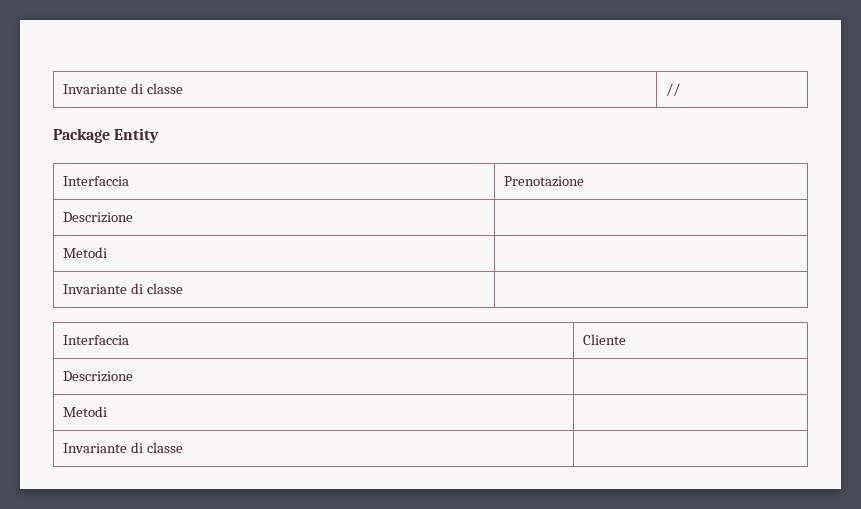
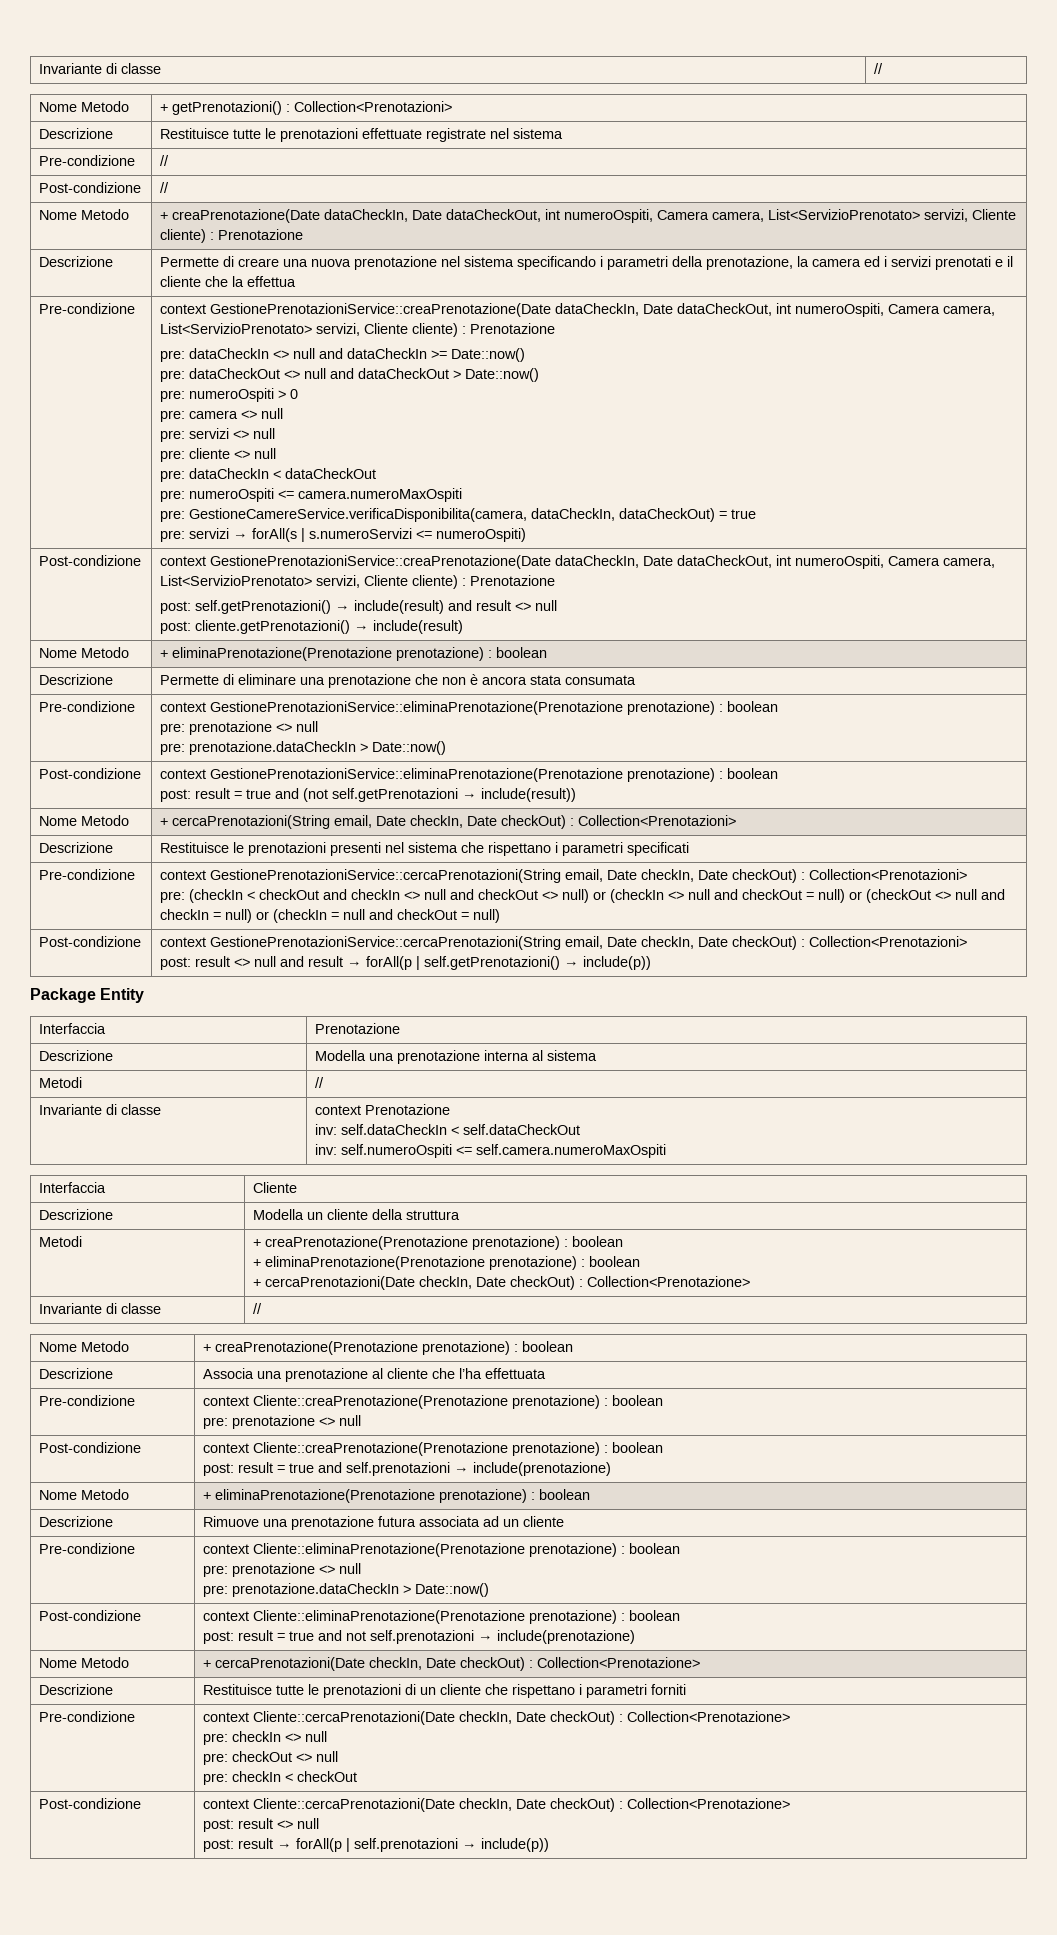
[63,83,184,94] [666,83,681,96] Invariante di classe | // -> [39,63,162,74] [874,63,884,74] [39,101,130,112] [160,101,453,115] [39,128,114,139] [160,128,564,142] [39,155,136,166] [160,155,170,166] [39,182,142,193] [160,182,170,193] [39,209,130,220] [160,209,1017,223] [160,229,304,243] [39,256,114,267] [160,256,1014,270] [160,276,297,287] [39,303,136,314] [160,303,996,317] [160,323,556,337] [160,348,526,362] [160,368,540,382] [160,388,299,402] [160,408,284,422] [160,428,276,442] [160,448,277,462] [160,468,377,482] [160,488,463,502] [160,508,757,522] [160,528,527,542] [39,555,142,566] [160,555,996,569] [160,575,556,589] [160,600,558,614] [160,620,464,634] [39,647,130,658] [160,647,548,661] [39,674,114,685] [160,674,637,688] [39,701,136,712] [160,701,779,715] [160,721,319,735] [160,741,447,755] [39,768,142,779] [160,768,779,782] [160,788,577,802] [39,815,130,826] [160,815,737,829] [39,842,114,853] [160,842,690,856] [39,869,136,880] [160,869,968,883] [160,889,1006,903] [160,909,501,923] [39,936,142,947] [160,936,968,950] [160,956,652,970] Invariante di classe | // // Nome Metodo | + getPrenotazioni() : Collection<Prenotazioni> // Descrizione | Restituisce tutte le prenotazioni effettuate registrate nel sistema // Pre-condizione | // // Post-condizione | // // Nome Metodo | + creaPrenotazione(Date dataCheckIn, Date dataCheckOut, int numeroOspiti, Camera camera, List<ServizioPrenotato> servizi, Cliente cliente) : Prenotazione // Descrizione | Permette di creare una nuova prenotazione nel sistema specificando i parametri della prenotazione, la camera ed i servizi prenotati e il cliente che la effettua // Pre-condizione | context GestionePrenotazioniService::creaPrenotazione(Date dataCheckIn, Date dataCheckOut, int numeroOspiti, Camera camera, List<ServizioPrenotato> servizi, Cliente cliente) : Prenotazione // pre: dataCheckIn <> null and dataCheckIn >= Date::now() // pre: dataCheckOut <> null and dataCheckOut > Date::now() // pre: numeroOspiti > 0 // pre: camera <> null // pre: servizi <> null // pre: cliente <> null // pre: dataCheckIn < dataCheckOut // pre: numeroOspiti <= camera.numeroMaxOspiti // pre: GestioneCamereService.verificaDisponibilita(camera, dataCheckIn, dataCheckOut) = true // pre: servizi → forAll(s | s.numeroServizi <= numeroOspiti) // Post-condizione | context GestionePrenotazioniService::creaPrenotazione(Date dataCheckIn, Date dataCheckOut, int numeroOspiti, Camera camera, List<ServizioPrenotato> servizi, Cliente cliente) : Prenotazione // post: self.getPrenotazioni() → include(result) and result <> null // post: cliente.getPrenotazioni() → include(result) // Nome Metodo | + eliminaPrenotazione(Prenotazione prenotazione) : boolean // Descrizione | Permette di eliminare una prenotazione che non è ancora stata consumata // Pre-condizione | context GestionePrenotazioniService::eliminaPrenotazione(Prenotazione prenotazione) : boolean // pre: prenotazione <> null // pre: prenotazione.dataCheckIn > Date::now() // Post-condizione | context GestionePrenotazioniService::eliminaPrenotazione(Prenotazione prenotazione) : boolean // post: result = true and (not self.getPrenotazioni → include(result)) // Nome Metodo | + cercaPrenotazioni(String email, Date checkIn, Date checkOut) : Collection<Prenotazioni> // Descrizione | Restituisce le prenotazioni presenti nel sistema che rispettano i parametri specificati // Pre-condizione | context GestionePrenotazioniService::cercaPrenotazioni(String email, Date checkIn, Date checkOut) : Collection<Prenotazioni> // pre: (checkIn < checkOut and checkIn <> null and checkOut <> null) or (checkIn <> null and checkOut = null) or (checkOut <> null and checkIn = null) or (checkIn = null and checkOut = null) // Post-condizione | context GestionePrenotazioniService::cercaPrenotazioni(String email, Date checkIn, Date checkOut) : Collection<Prenotazioni> // post: result <> null and result → forAll(p | self.getPrenotazioni() → include(p))
[63,247,108,258] [63,283,184,294] [63,335,130,345] [583,334,627,345] [63,371,134,382] [63,406,108,417] [63,442,184,453] // Metodi | // Invariante di classe | // Interfaccia | Cliente // Descrizione | // Metodi | // Invariante di classe | -> [315,1050,598,1064] [39,1077,83,1088] [315,1077,325,1088] [39,1104,162,1115] [315,1104,451,1115] [315,1124,581,1135] [315,1144,667,1158] [39,1182,107,1193] [253,1182,298,1193] [39,1209,114,1220] [253,1209,461,1220] [39,1236,83,1247] [253,1236,624,1250] [253,1256,641,1270] [253,1276,751,1290] [39,1303,162,1314] [253,1303,263,1314] [39,1341,130,1352] [203,1341,574,1355] [39,1368,114,1379] [203,1368,547,1382] [39,1395,136,1406] [203,1395,664,1409] [203,1415,362,1429] [39,1442,142,1453] [203,1442,664,1456] [203,1462,612,1476] [39,1489,130,1500] [203,1489,591,1503] [39,1516,114,1527] [203,1516,565,1530] [39,1543,136,1554] [203,1543,681,1557] [203,1563,362,1577] [203,1583,490,1597] [39,1610,142,1621] [203,1610,681,1624] [203,1630,636,1644] [39,1657,130,1668] [203,1657,701,1671] [39,1684,114,1695] [203,1684,687,1698] [39,1711,136,1722] [203,1711,791,1725] [203,1731,328,1745] [203,1751,339,1765] [203,1771,358,1785] [39,1798,142,1809] [203,1798,791,1812] [203,1818,320,1832] [203,1838,550,1852] Modella una prenotazione interna al sistema // Metodi | // // Invariante di classe | context Prenotazione // inv: self.dataCheckIn < self.dataCheckOut // inv: self.numeroOspiti <= self.camera.numeroMaxOspiti // Interfaccia | Cliente // Descrizione | Modella un cliente della struttura // Metodi | + creaPrenotazione(Prenotazione prenotazione) : boolean // + eliminaPrenotazione(Prenotazione prenotazione) : boolean // + cercaPrenotazioni(Date checkIn, Date checkOut) : Collection<Prenotazione> // Invariante di classe | // // Nome Metodo | + creaPrenotazione(Prenotazione prenotazione) : boolean // Descrizione | Associa una prenotazione al cliente che l’ha effettuata // Pre-condizione | context Cliente::creaPrenotazione(Prenotazione prenotazione) : boolean // pre: prenotazione <> null // Post-condizione | context Cliente::creaPrenotazione(Prenotazione prenotazione) : boolean // post: result = true and self.prenotazioni → include(prenotazione) // Nome Metodo | + eliminaPrenotazione(Prenotazione prenotazione) : boolean // Descrizione | Rimuove una prenotazione futura associata ad un cliente // Pre-condizione | context Cliente::eliminaPrenotazione(Prenotazione prenotazione) : boolean // pre: prenotazione <> null // pre: prenotazione.dataCheckIn > Date::now() // Post-condizione | context Cliente::eliminaPrenotazione(Prenotazione prenotazione) : boolean // post: result = true and not self.prenotazioni → include(prenotazione) // Nome Metodo | + cercaPrenotazioni(Date checkIn, Date checkOut) : Collection<Prenotazione> // Descrizione | Restituisce tutte le prenotazioni di un cliente che rispettano i parametri forniti // Pre-condizione | context Cliente::cercaPrenotazioni(Date checkIn, Date checkOut) : Collection<Prenotazione> // pre: checkIn <> null // pre: checkOut <> null // pre: checkIn < checkOut // Post-condizione | context Cliente::cercaPrenotazioni(Date checkIn, Date checkOut) : Collection<Prenotazione> // post: result <> null // post: result → forAll(p | self.prenotazioni → include(p))

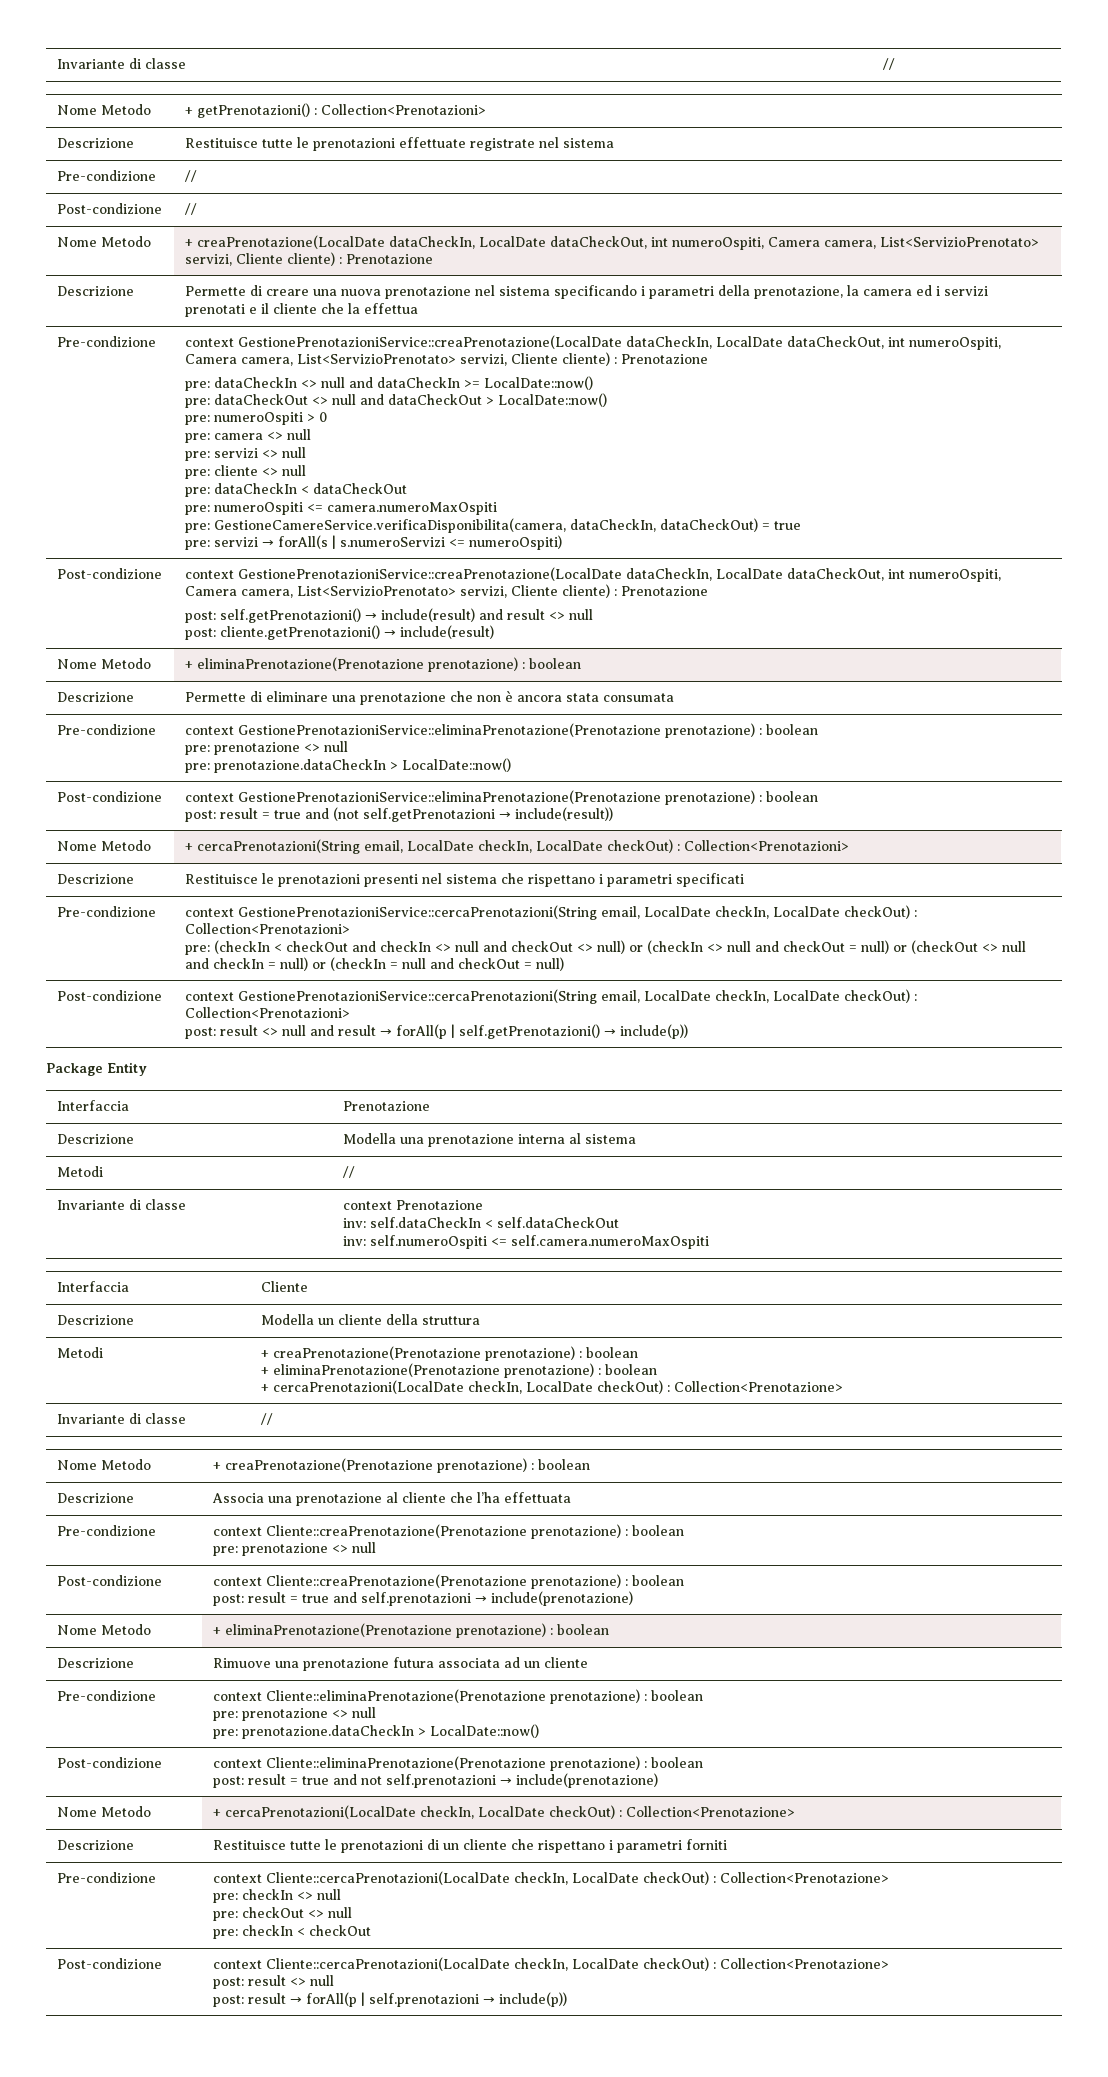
[172,209,443,223] creaPrenotazione(Date dataCheckIn, Date -> [197,235,547,249] creaPrenotazione(LocalDate dataCheckIn, LocalDate
[210,303,674,317] GestionePrenotazioniService::creaPrenotazione(Date dataCheckIn, Date -> [238,335,784,349] GestionePrenotazioniService::creaPrenotazione(LocalDate dataCheckIn, LocalDate
[451,348,526,362] Date::now() -> [484,376,594,390] LocalDate::now()
[465,368,540,382] Date::now() -> [498,393,608,407] LocalDate::now()
[210,555,674,569] GestionePrenotazioniService::creaPrenotazione(Date dataCheckIn, Date -> [238,567,784,581] GestionePrenotazioniService::creaPrenotazione(LocalDate dataCheckIn, LocalDate
[372,741,447,755] Date::now() -> [402,758,512,772] LocalDate::now()
[376,815,498,828] Date checkIn, Date -> [407,840,604,853] LocalDate checkIn, LocalDate
[607,869,729,882] Date checkIn, Date -> [644,906,841,919] LocalDate checkIn, LocalDate
[607,936,729,949] Date checkIn, Date -> [644,990,841,1003] LocalDate checkIn, LocalDate
[265,1276,507,1290] cercaPrenotazioni(Date checkIn, Date -> [273,1380,594,1394] cercaPrenotazioni(LocalDate checkIn, LocalDate
[415,1583,490,1597] Date::now() -> [430,1724,540,1738] LocalDate::now()
[215,1657,457,1671] cercaPrenotazioni(Date checkIn, Date -> [225,1805,546,1819] cercaPrenotazioni(LocalDate checkIn, LocalDate
[253,1711,547,1725] Cliente::cercaPrenotazioni(Date checkIn, Date -> [266,1871,640,1885] Cliente::cercaPrenotazioni(LocalDate checkIn, LocalDate
[253,1798,547,1812] Cliente::cercaPrenotazioni(Date checkIn, Date -> [266,1957,640,1971] Cliente::cercaPrenotazioni(LocalDate checkIn, LocalDate

